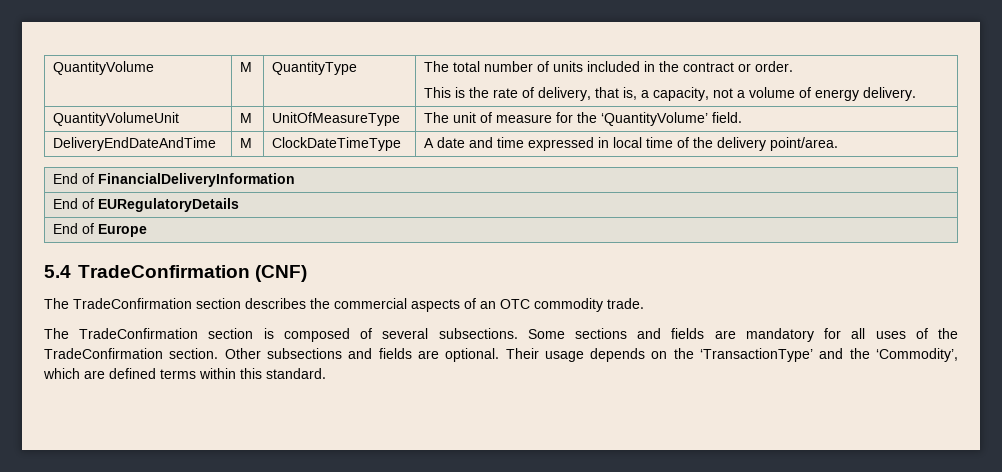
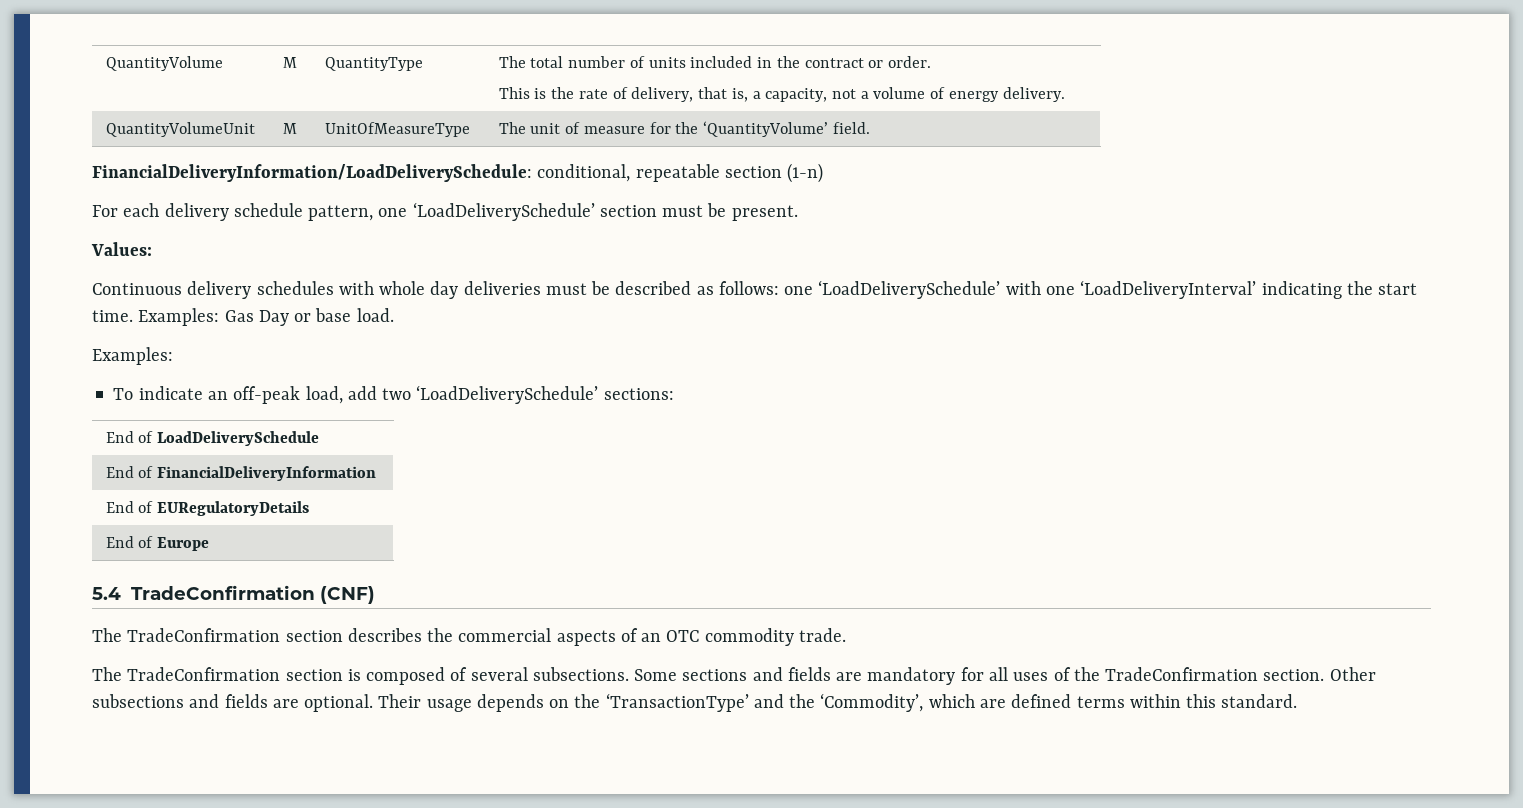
[52,137,216,151] [239,138,252,148] [271,137,401,151] [423,137,838,151] // DeliveryEndDateAndTime | M | ClockDateTimeType | A date and time expressed in local time of the delivery point/area. -> [92,163,824,183] [92,202,798,221] [91,242,152,256] [92,280,1418,299] [92,308,394,326] [92,347,173,365] [113,385,674,404] [105,431,320,446] // FinancialDeliveryInformation/LoadDeliverySchedule: conditional, repeatable section (1-n) // For each delivery schedule pattern, one ‘LoadDeliverySchedule’ section must be present. // Values: // Continuous delivery schedules with whole day deliveries must be described as follows: one ‘LoadDeliverySchedule’ with one ‘LoadDeliveryInterval’ indicating the start time. Examples: Gas Day or base load. // Examples: // To indicate an off-peak load, add two ‘LoadDeliverySchedule’ sections: // End of LoadDeliverySchedule

